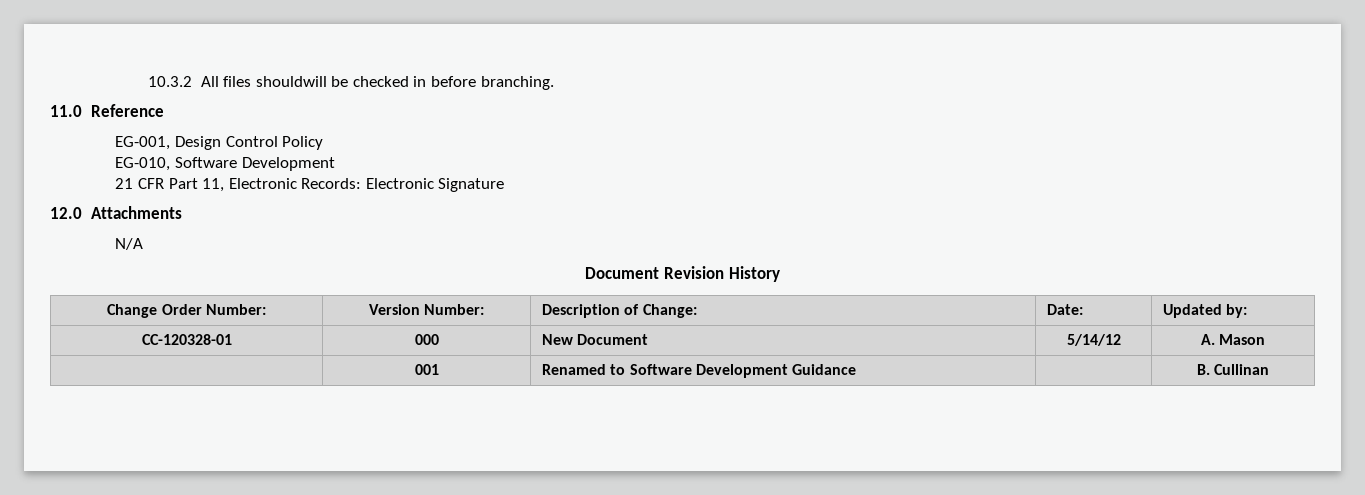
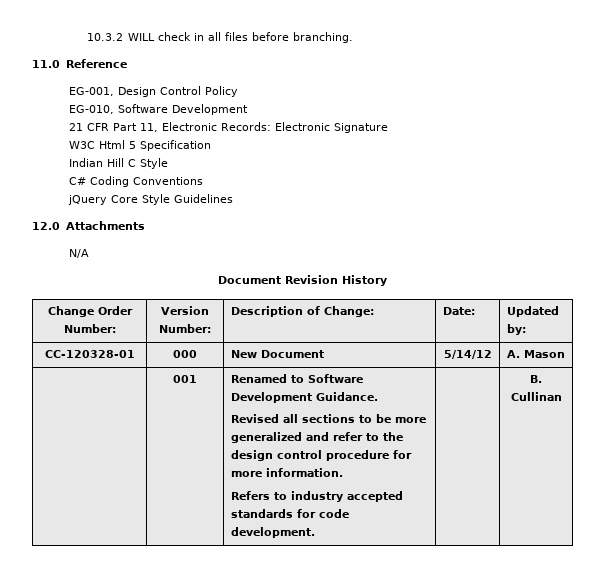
[200,76,427,87] All files shouldwill be checked in -> [128,32,249,41] WILL check in all files
(505, 185) none -> [68,140,211,151] [68,158,168,169] [68,176,203,187] [67,194,233,205] // W3C Html 5 Specification // Indian Hill C Style // C# Coding Conventions // jQuery Core Style Guidelines
[791,364,856,375] Guidance -> [315,392,378,401] [230,414,426,423] [230,432,403,443] [230,450,412,461] [230,468,343,477] [230,491,403,502] [230,509,349,518] [230,527,315,538] Guidance. // Revised all sections to be more generalized and refer to the design control procedure for more information. // Refers to industry accepted standards for code development.

